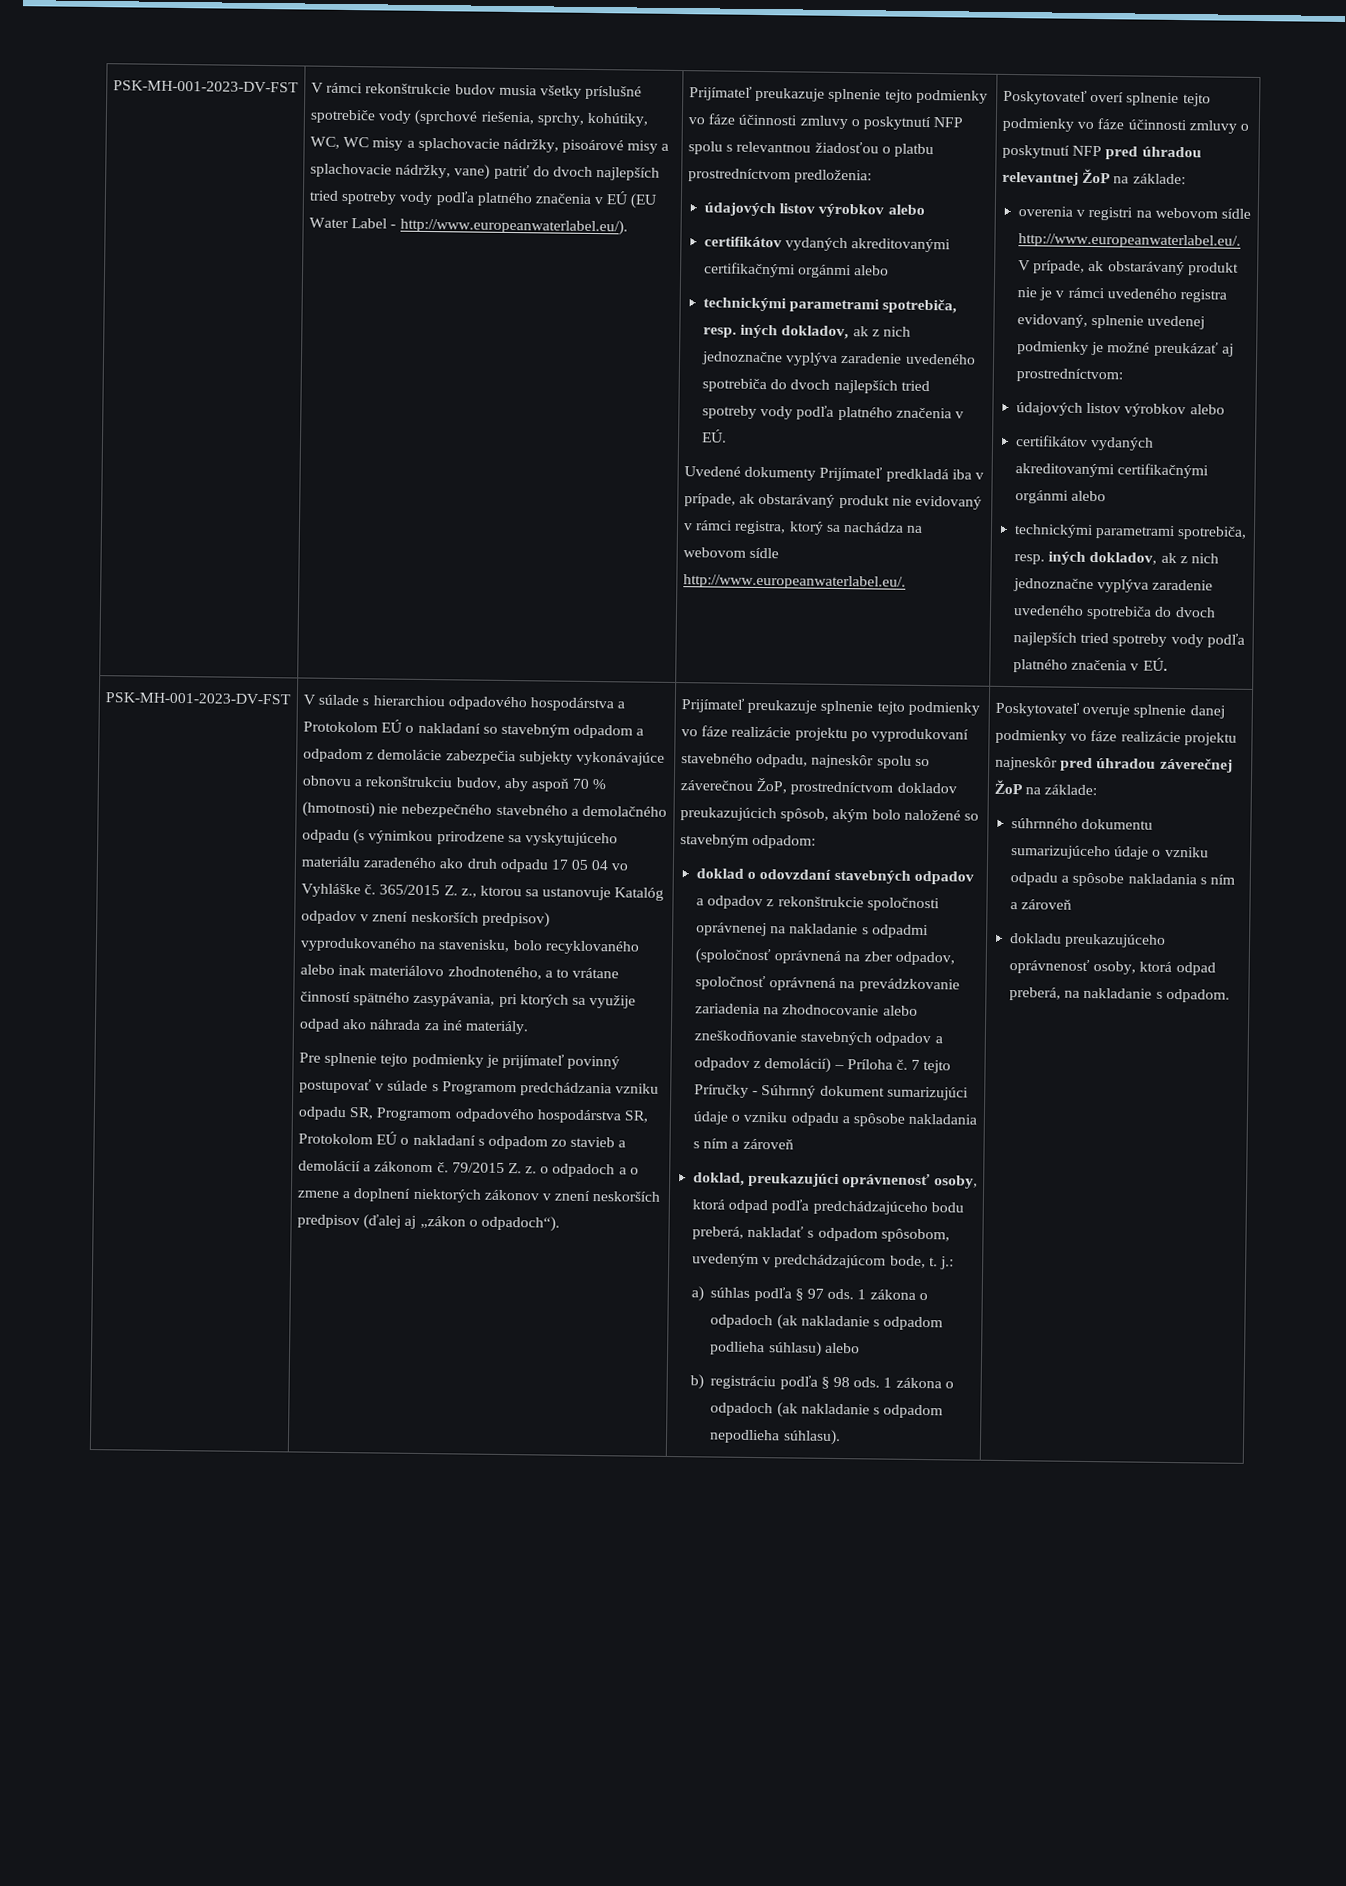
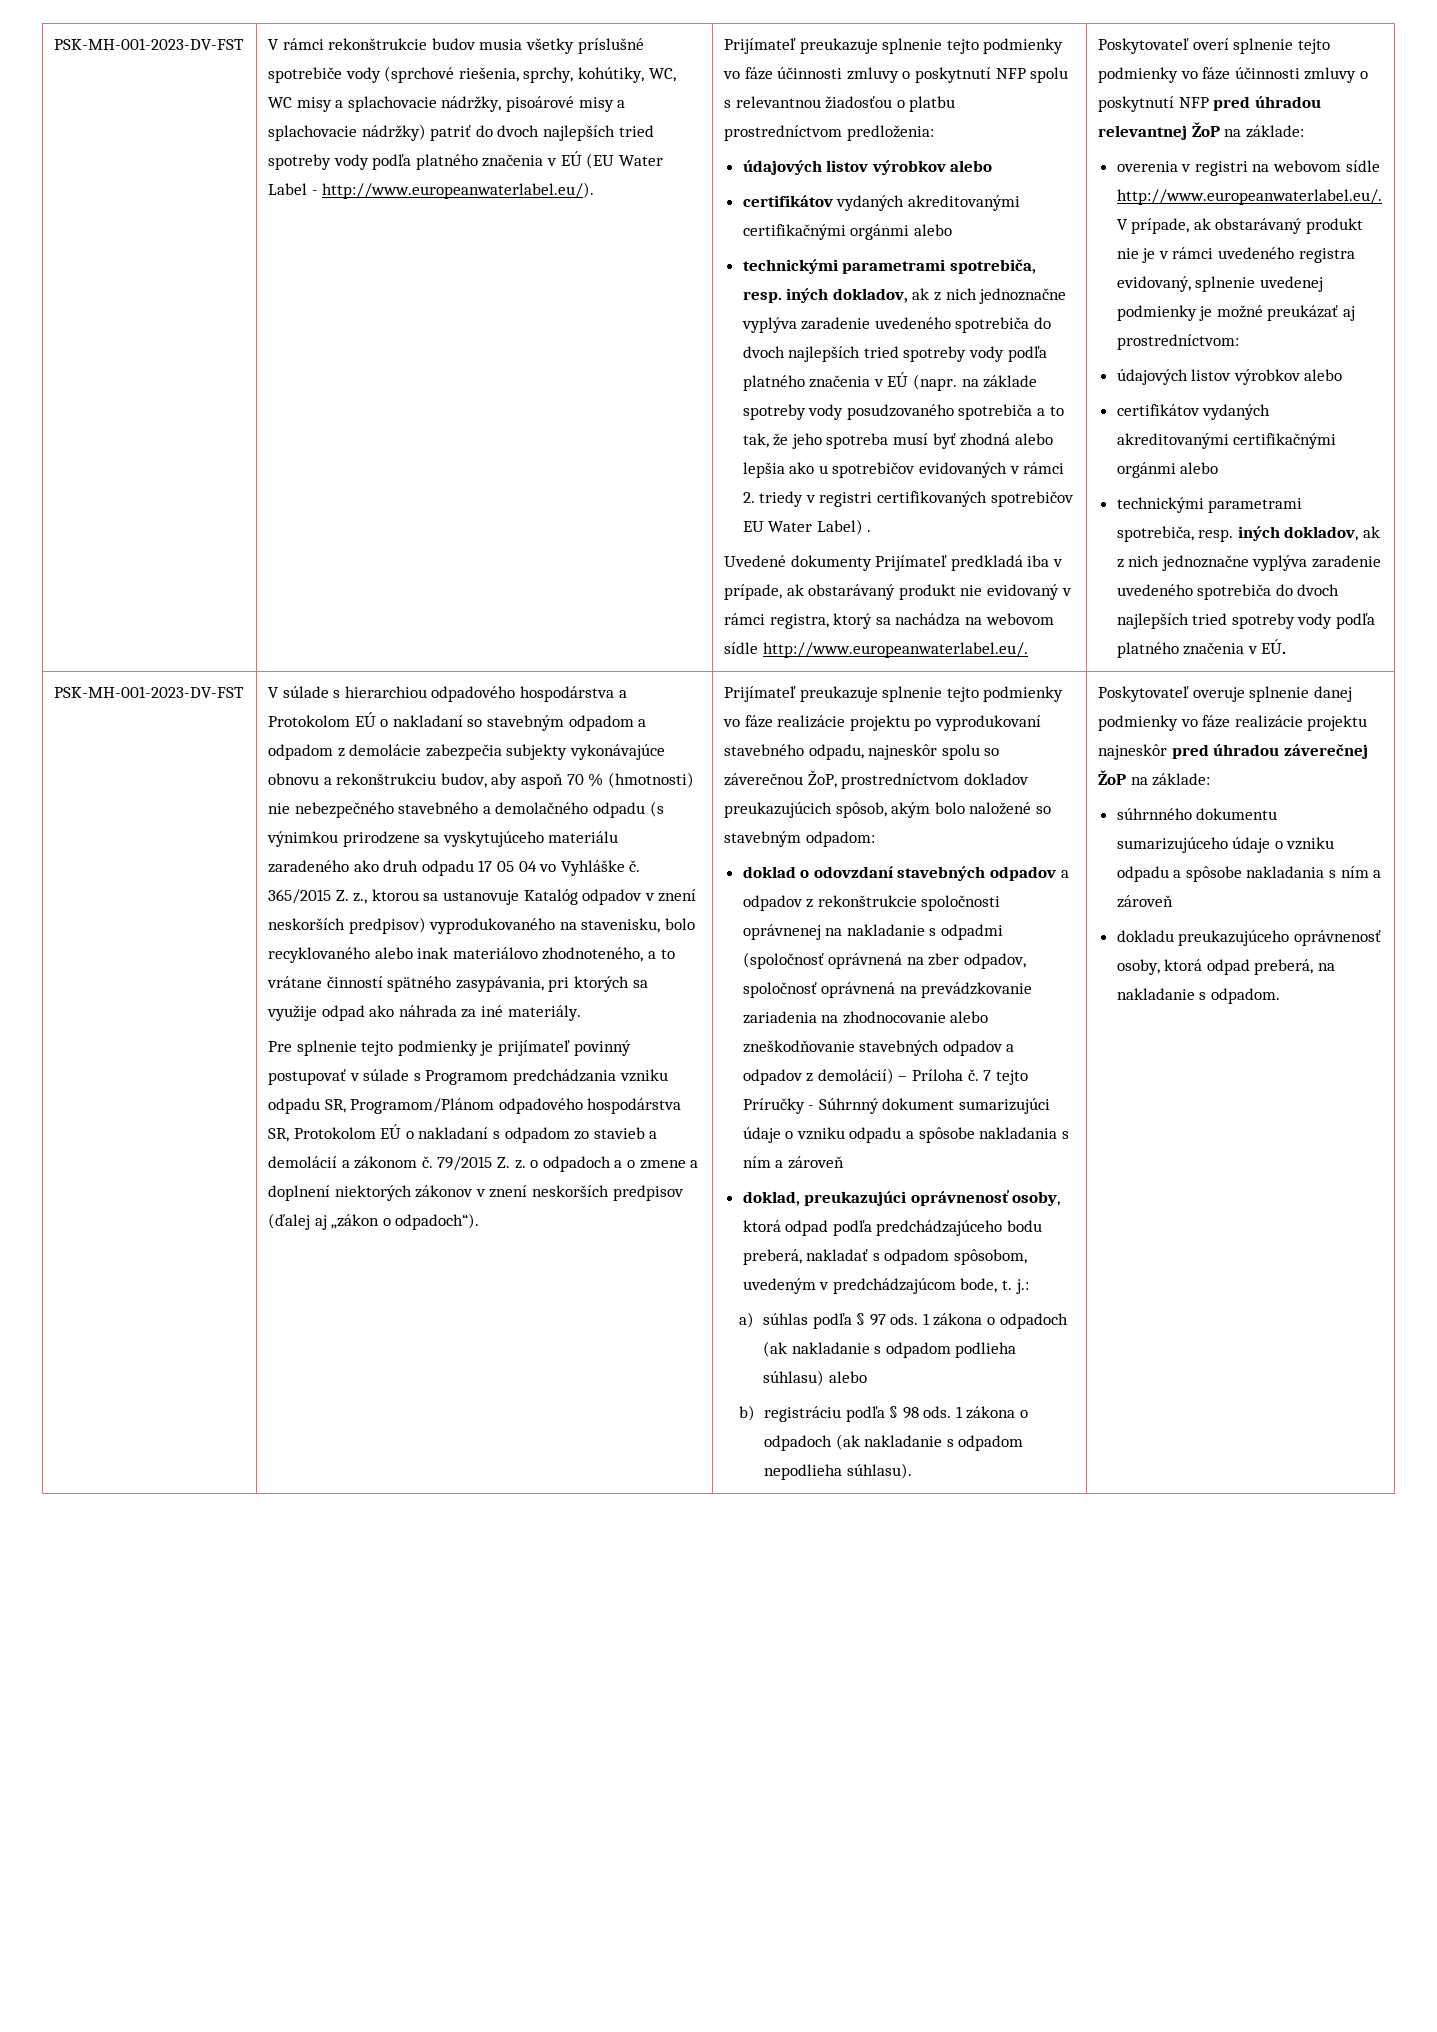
[395,164,491,180] nádržky, vane) -> [361,124,426,141] nádržky)
[702,429,728,443] EÚ. -> [887,372,1038,391] [742,404,1064,420] [742,433,1053,449] [742,462,1065,478] [742,491,1074,507] [742,519,872,535] EÚ (napr. na základe spotreby vody posudzovaného spotrebiča a to tak, že jeho spotreba musí byť zhodná alebo lepšia ako u spotrebičov evidovaných v rámci 2. triedy v registri certifikovaných spotrebičov EU Water Label) .
[376,1107,452,1122] Programom -> [350,1098,495,1114] Programom/Plánom

